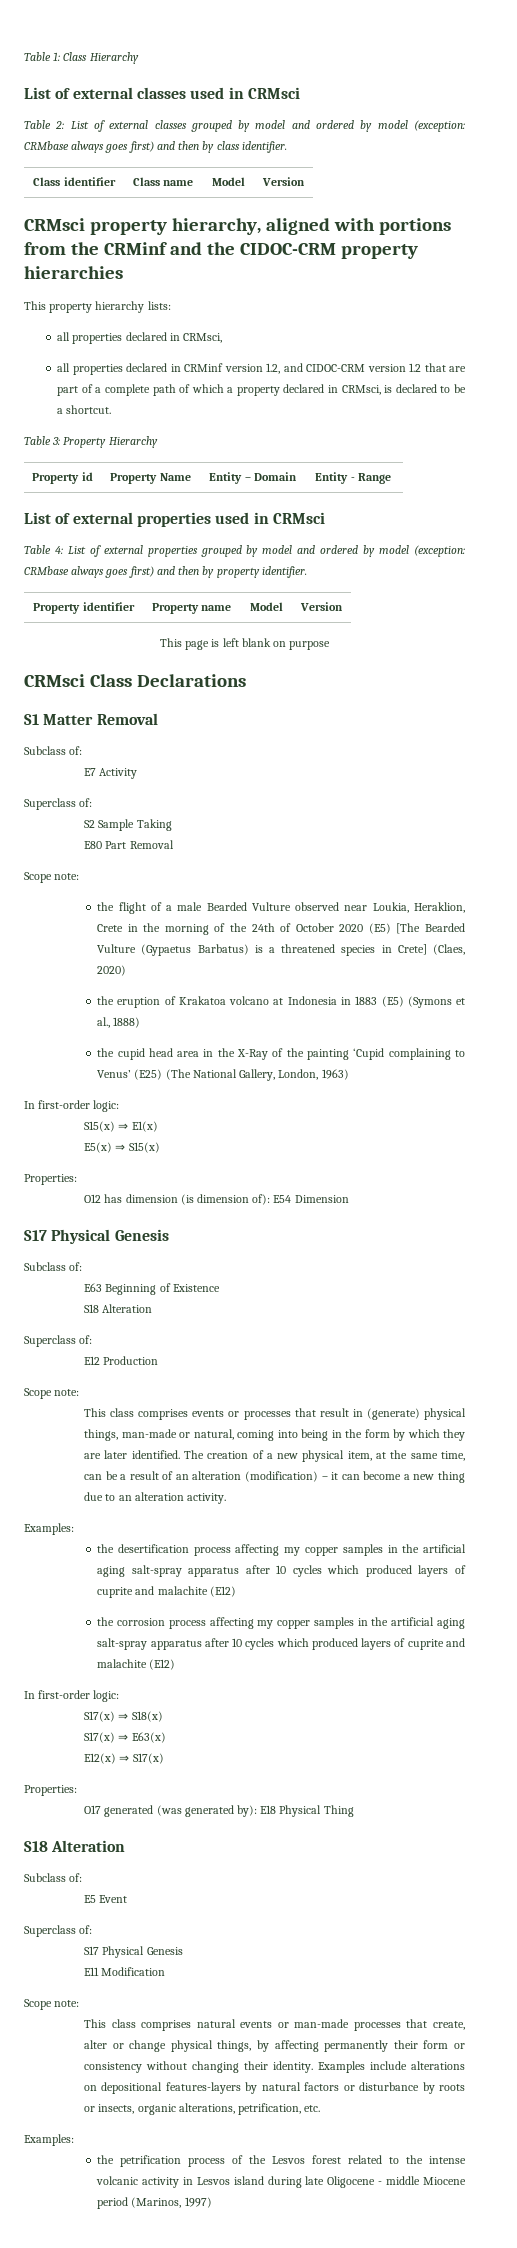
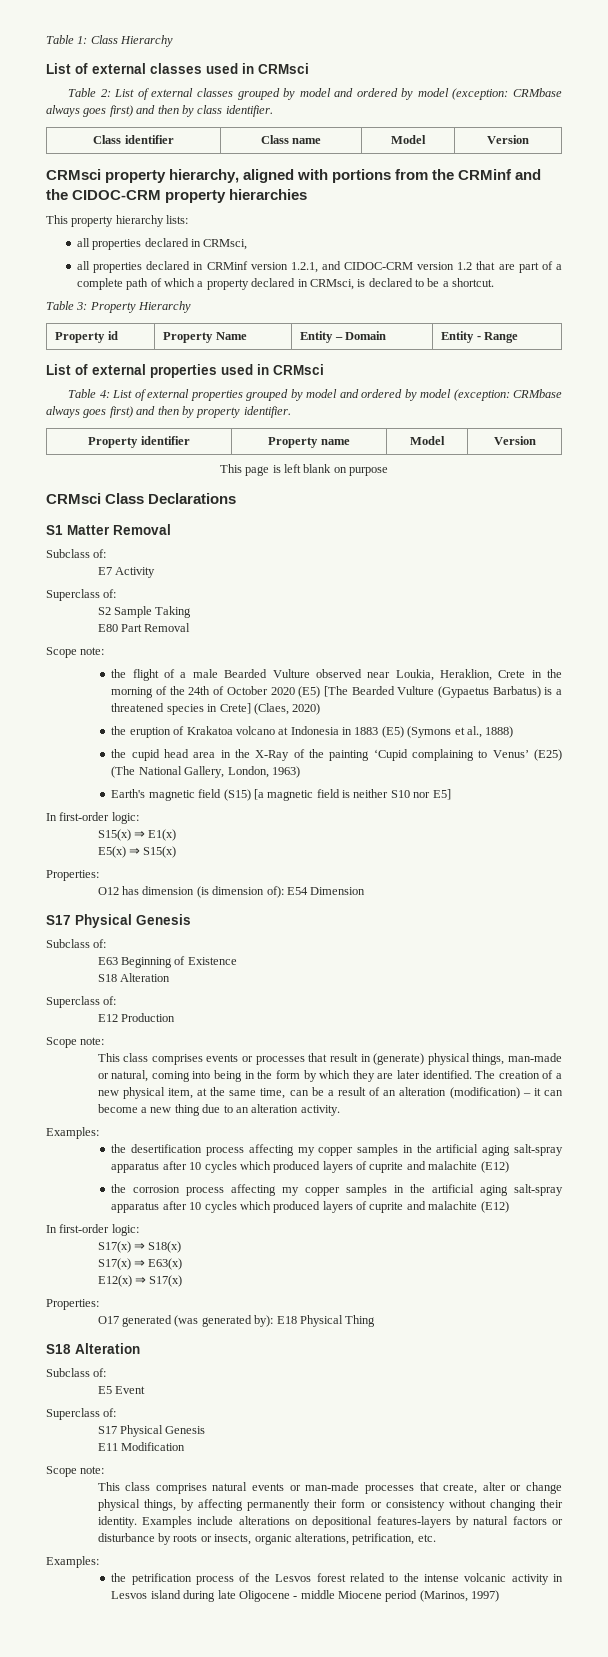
[266,363,281,374] 1.2, -> [290,262,318,273] 1.2.1,
(349, 1074) none -> [111,789,451,801] // Earth's magnetic field (S15) [a magnetic field is neither S10 nor E5]

